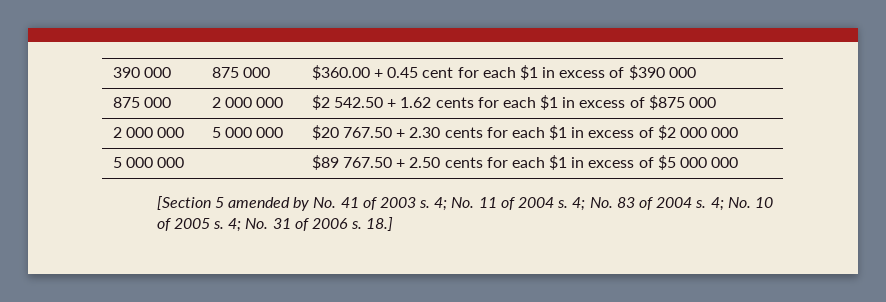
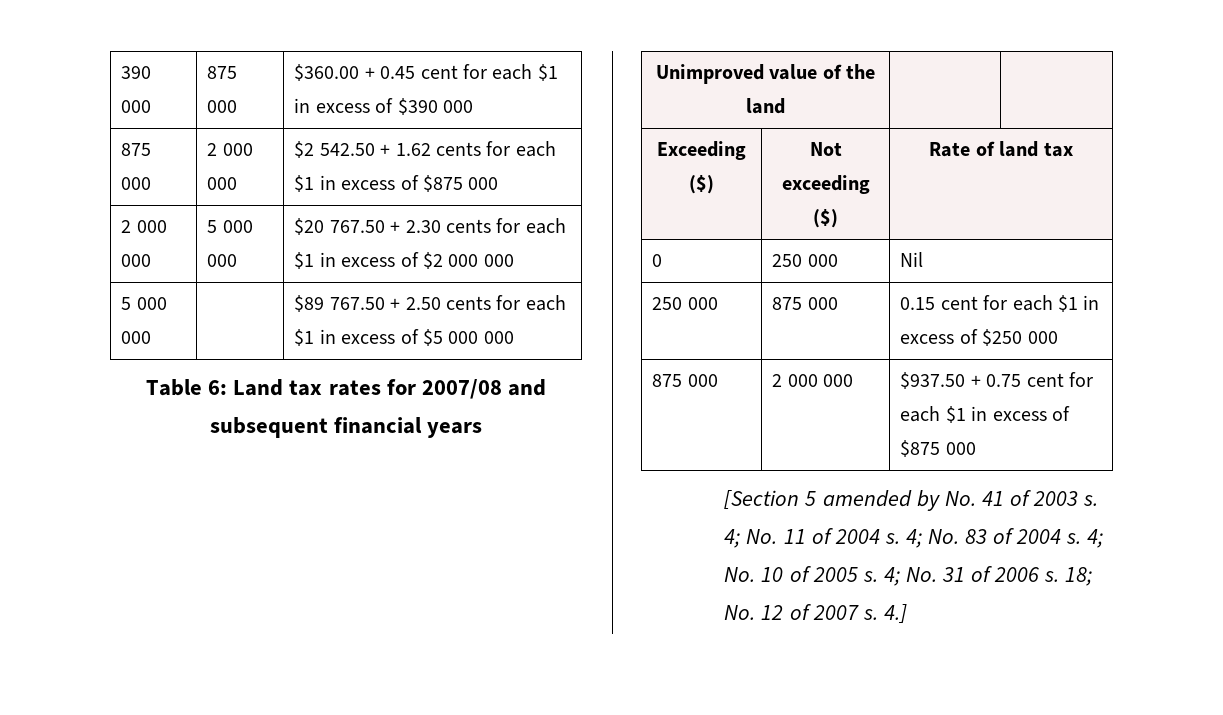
(739, 162) none -> [146,379,546,399] [209,417,483,438] [655,64,876,84] [746,98,785,114] [657,141,746,160] [689,175,714,194] [809,142,842,156] [781,175,870,194] [813,209,838,228] [929,141,1073,157] [652,254,663,267] [772,254,838,267] [900,252,924,267] [652,297,718,310] [772,297,838,310] [900,295,1100,312] [900,329,1058,346] [652,374,718,387] [772,374,854,387] [900,372,1093,389] [900,406,1070,423] [900,440,976,457] // Table 6: Land tax rates for 2007/08 and subsequent financial years // Unimproved value of the land | | // Exceeding ($) | Not exceeding ($) | Rate of land tax // 0 | 250 000 | Nil // 250 000 | 875 000 | 0.15 cent for each $1 in excess of $250 000 // 875 000 | 2 000 000 | $937.50 + 0.75 cent for each $1 in excess of $875 000
[366,217,394,231] 18.] -> [1065,567,1093,586] [724,604,907,624] 18; No. 12 of 2007 s. 4.]

